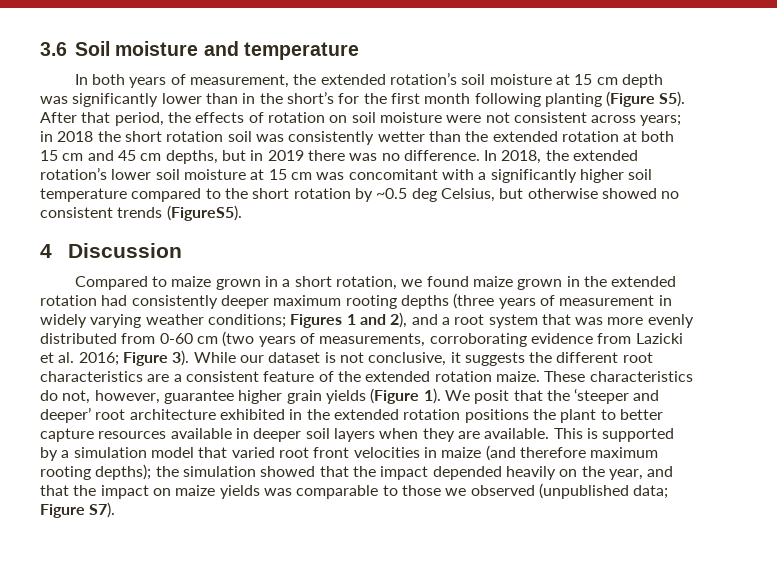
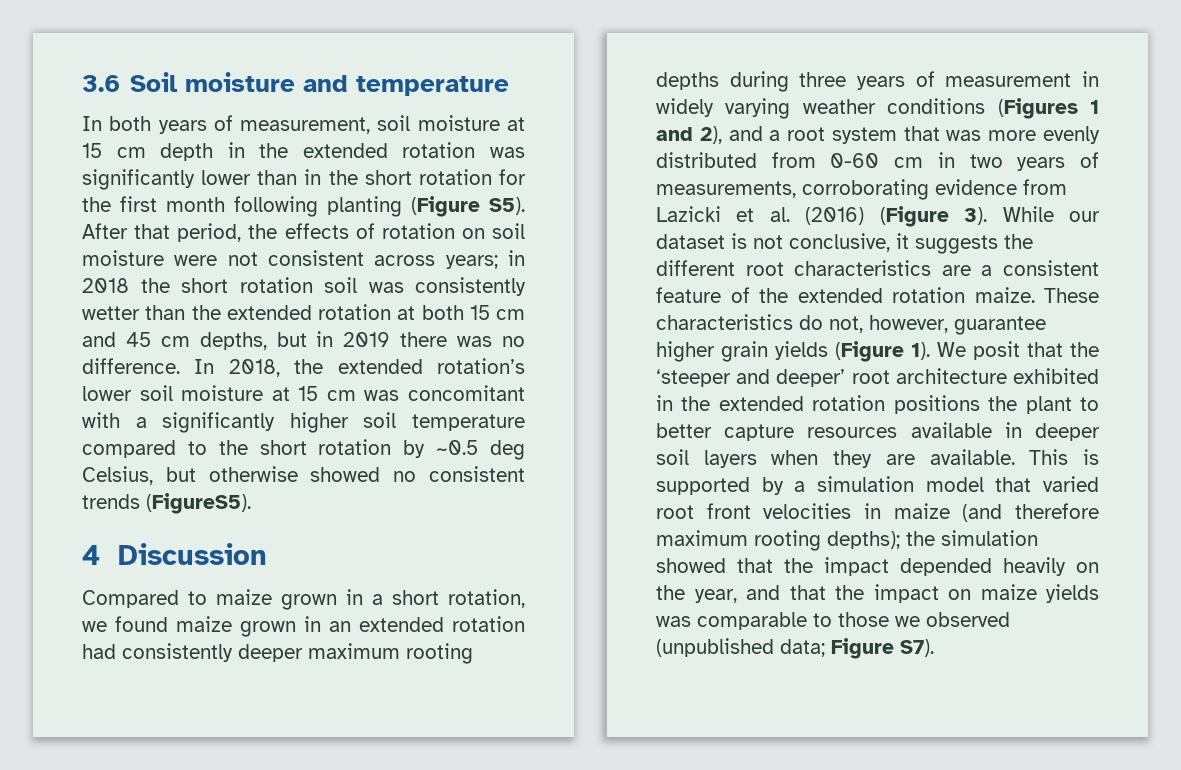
[293,72,457,85] the extended rotation’s -> (371, 125) none
(663, 81) none -> [227,142,476,158] in the extended rotation
[286,91,334,104] short’s -> [364,169,492,185] short rotation
[583,276,607,287] the -> [329,621,351,632] an
[453,293,495,309] (three -> [729,71,847,92] during three
[207,314,343,328] conditions; Figures -> [887,98,1078,119] conditions (Figures
[222,331,255,347] (two -> [937,152,1003,168] in two
[78,352,168,366] 2016; Figure -> [805,206,949,227] (2016) (Figure

